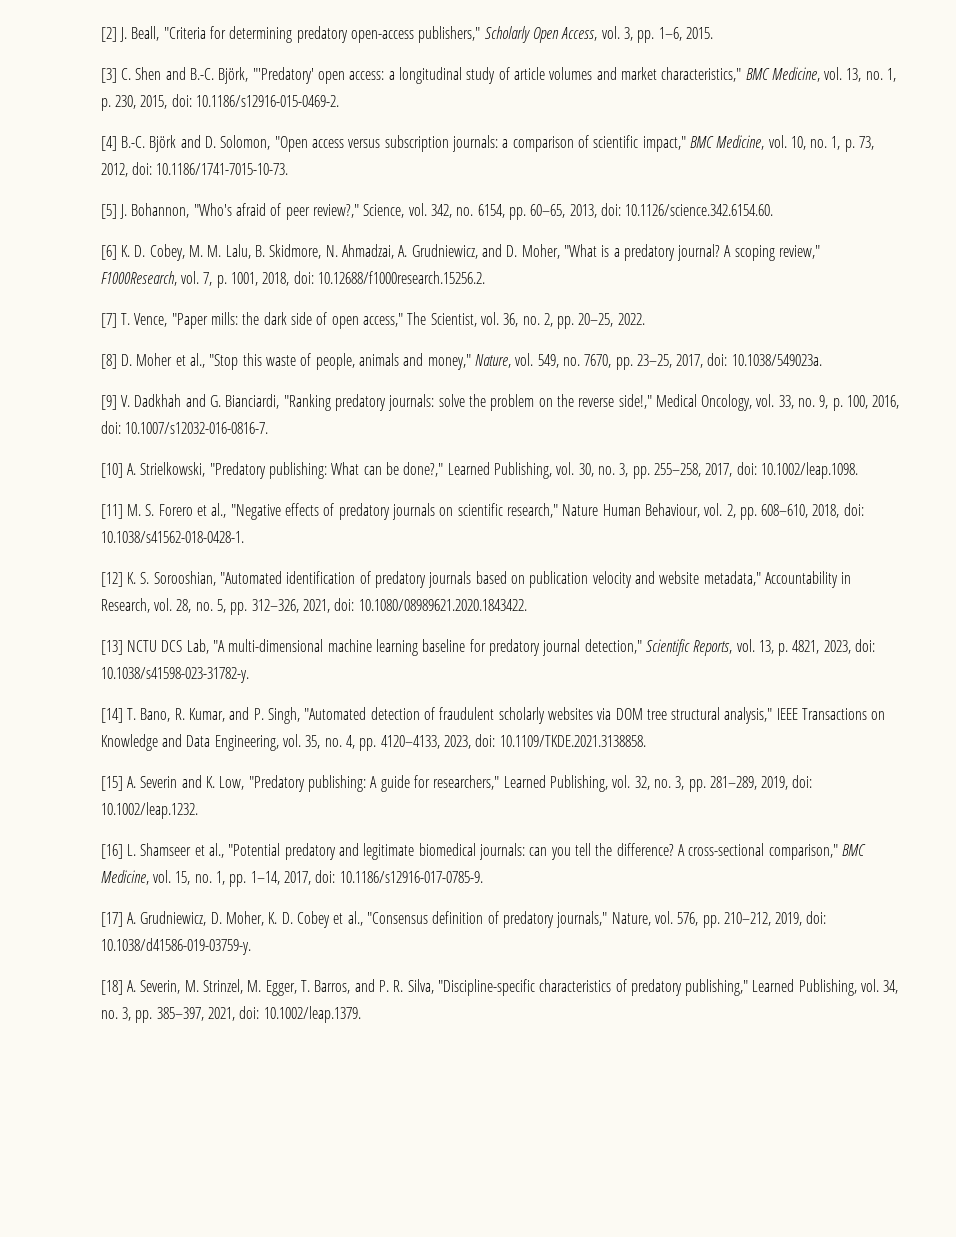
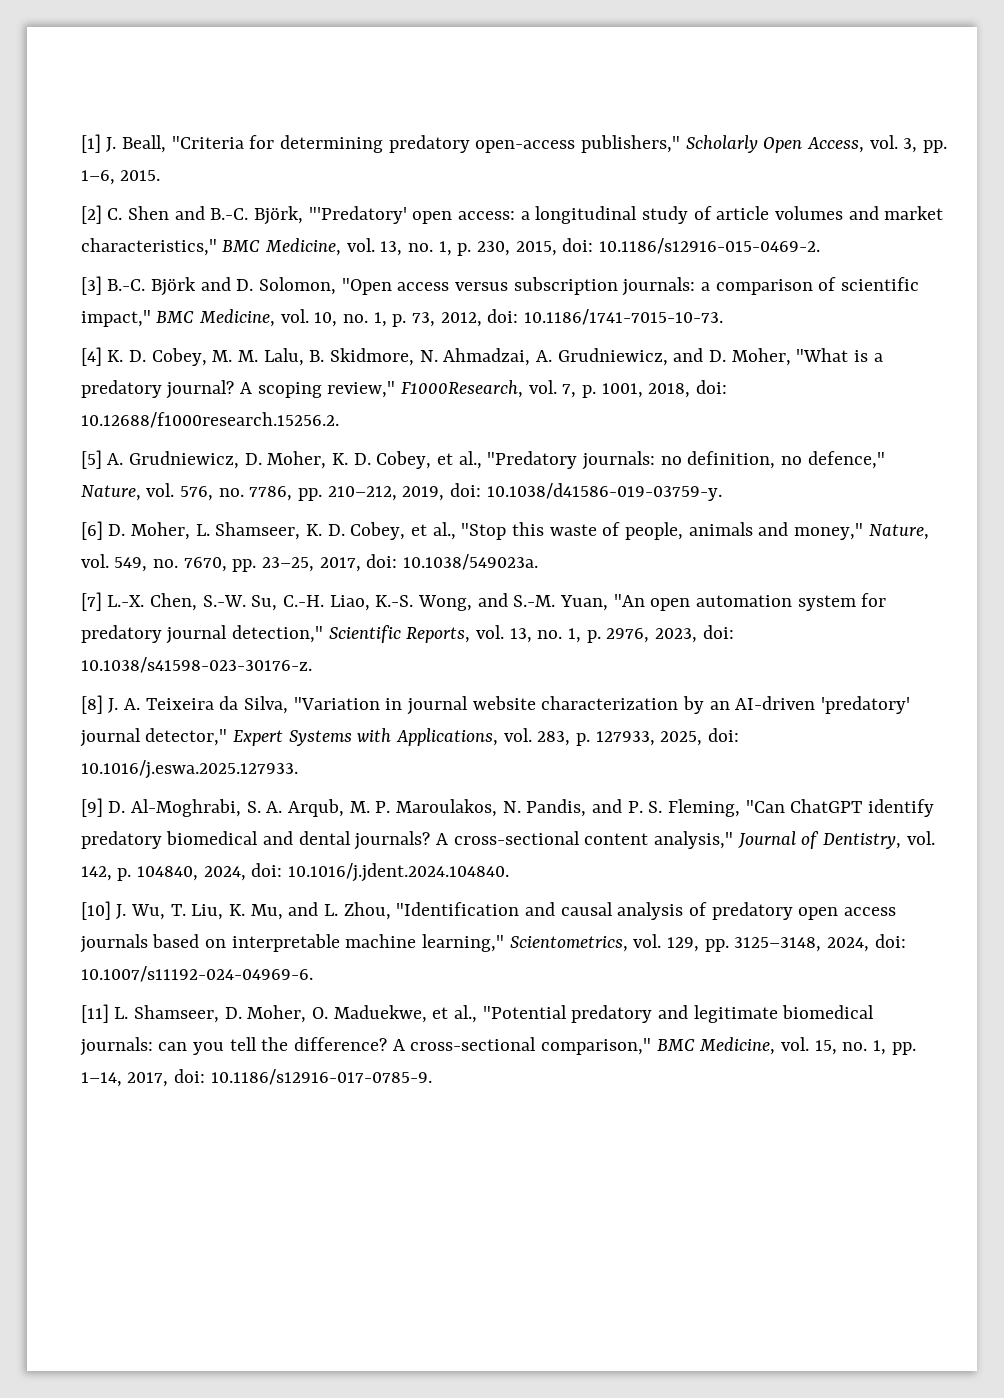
[100,27,117,42] [2] -> [80,134,101,153] [1]
[100,68,117,83] [3] -> [80,205,102,224] [2]
[100,136,117,151] [4] -> [80,276,102,295] [3]
[100,203,774,220] [100,245,117,260] [5] J. Bohannon, "Who's afraid of peer review?," Science, vol. 342, no. 6154, pp. 60–65, 2013, doi: 10.1126/science.342.6154.60. // [6] -> [80,347,102,366] [4]
[100,312,645,329] [100,353,173,369] [7] T. Vence, "Paper mills: the dark side of open access," The Scientist, vol. 36, no. 2, pp. 20–25, 2022. // [8] D. Moher -> [80,450,885,470] [80,483,722,501] [80,521,406,540] [5] A. Grudniewicz, D. Moher, K. D. Cobey, et al., "Predatory journals: no definition, no defence," Nature, vol. 576, no. 7786, pp. 210–212, 2019, doi: 10.1038/d41586-019-03759-y. // [6] D. Moher, L. Shamseer, K. D. Cobey,
[100,394,900,411] [100,421,269,434] [100,462,858,479] [100,503,864,520] [100,531,244,543] [100,571,852,588] [100,598,527,615] [100,639,466,656] [9] V. Dadkhah and G. Bianciardi, "Ranking predatory journals: solve the problem on the reverse side!," Medical Oncology, vol. 33, no. 9, p. 100, 2016, doi: 10.1007/s12032-016-0816-7. // [10] A. Strielkowski, "Predatory publishing: What can be done?," Learned Publishing, vol. 30, no. 3, pp. 255–258, 2017, doi: 10.1002/leap.1098. // [11] M. S. Forero et al., "Negative effects of predatory journals on scientific research," Nature Human Behaviour, vol. 2, pp. 608–610, 2018, doi: 10.1038/s41562-018-0428-1. // [12] K. S. Sorooshian, "Automated identification of predatory journals based on publication velocity and website metadata," Accountability in Research, vol. 28, no. 5, pp. 312–326, 2021, doi: 10.1080/08989621.2020.1843422. // [13] NCTU DCS Lab, "A multi-dimensional machine learning baseline -> [80,592,856,611] [7] L.-X. Chen, S.-W. Su, C.-H. Liao, K.-S. Wong, and S.-M. Yuan, "An open automation system
[778,639,876,656] [100,667,249,683] [100,707,886,724] [100,734,646,751] [100,775,813,792] [100,802,198,819] [100,843,192,859] p. 4821, 2023, doi: 10.1038/s41598-023-31782-y. // [14] T. Bano, R. Kumar, and P. Singh, "Automated detection of fraudulent scholarly websites via DOM tree structural analysis," IEEE Transactions on Knowledge and Data Engineering, vol. 35, no. 4, pp. 4120–4133, 2023, doi: 10.1109/TKDE.2021.3138858. // [15] A. Severin and K. Low, "Predatory publishing: A guide for researchers," Learned Publishing, vol. 32, no. 3, pp. 281–289, 2019, doi: 10.1002/leap.1232. // [16] L. Shamseer -> [537,625,734,643] [80,657,312,673] [80,695,910,715] [79,728,739,747] [80,760,298,779] [80,798,934,817] [80,831,935,850] [80,863,509,882] [80,901,896,920] [79,934,906,953] [80,966,313,982] [80,1004,427,1023] no. 1, p. 2976, 2023, doi: 10.1038/s41598-023-30176-z. // [8] J. A. Teixeira da Silva, "Variation in journal website characterization by an AI-driven 'predatory' journal detector," Expert Systems with Applications, vol. 283, p. 127933, 2025, doi: 10.1016/j.eswa.2025.127933. // [9] D. Al-Moghrabi, S. A. Arqub, M. P. Maroulakos, N. Pandis, and P. S. Fleming, "Can ChatGPT identify predatory biomedical and dental journals? A cross-sectional content analysis," Journal of Dentistry, vol. 142, p. 104840, 2024, doi: 10.1016/j.jdent.2024.104840. // [10] J. Wu, T. Liu, K. Mu, and L. Zhou, "Identification and causal analysis of predatory open access journals based on interpretable machine learning," Scientometrics, vol. 129, pp. 3125–3148, 2024, doi: 10.1007/s11192-024-04969-6. // [11] L. Shamseer, D. Moher, O. Maduekwe,
[100,911,827,928] [100,938,251,955] [100,979,899,996] [100,1006,361,1023] // [17] A. Grudniewicz, D. Moher, K. D. Cobey et al., "Consensus definition of predatory journals," Nature, vol. 576, pp. 210–212, 2019, doi: 10.1038/d41586-019-03759-y. // [18] A. Severin, M. Strinzel, M. Egger, T. Barros, and P. R. Silva, "Discipline-specific characteristics of predatory publishing," Learned Publishing, vol. 34, no. 3, pp. 385–397, 2021, doi: 10.1002/leap.1379. -> (432, 1077) none

